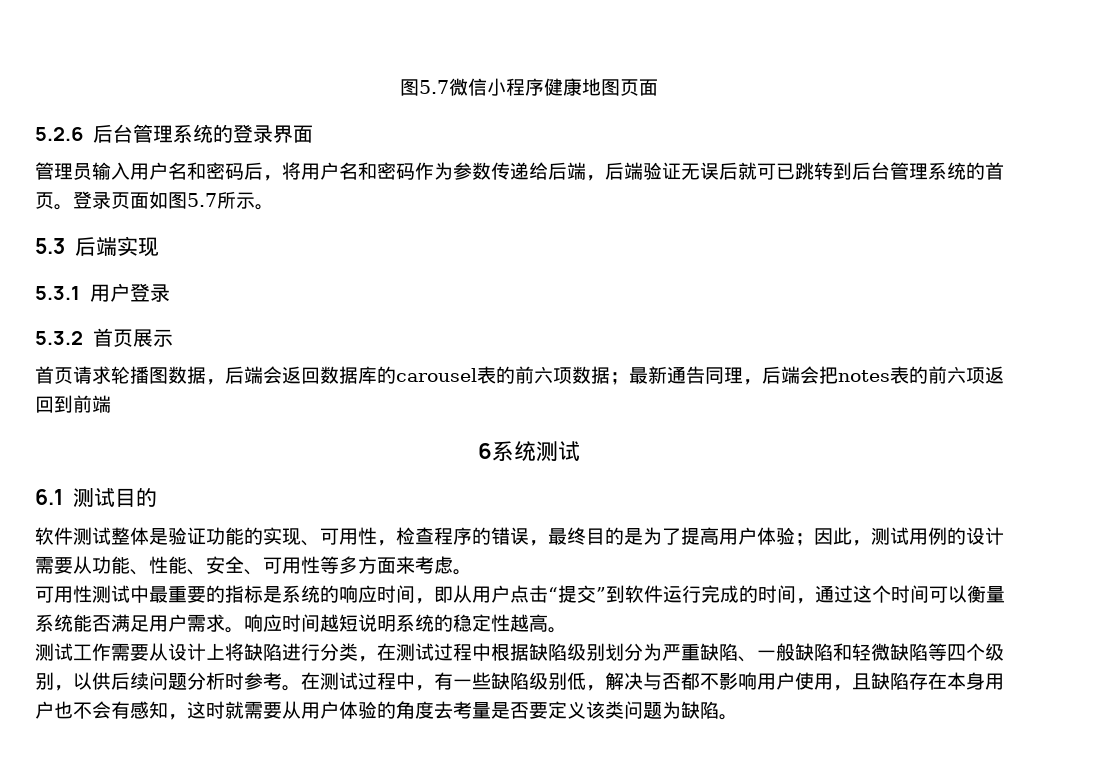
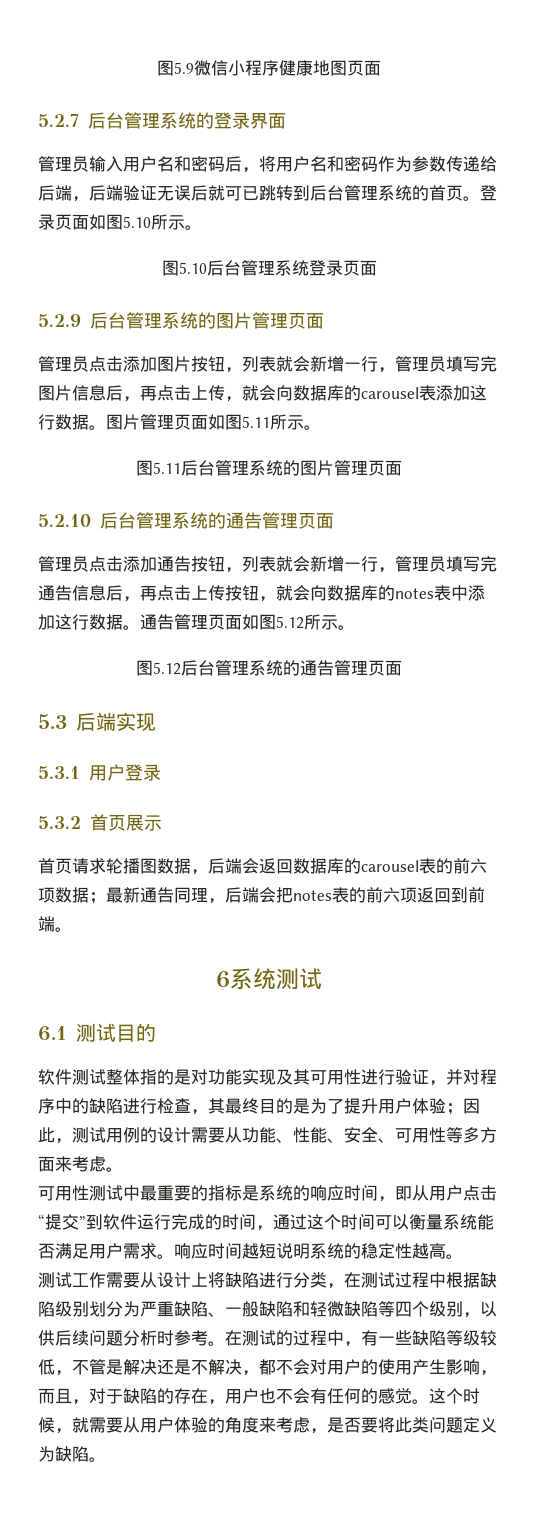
[399,79,449,96] 图5.7 -> [157,60,194,76] 图5.9
[35,127,83,141] 5.2.6 -> [38,114,79,127] 5.2.7
[187,191,274,210] 5.7所示。 -> [123,214,202,230] [161,260,377,276] [38,312,324,329] [38,356,497,373] [38,385,487,402] [38,414,321,430] [136,460,402,476] [38,512,334,529] [38,556,497,573] [38,585,485,602] [38,614,355,630] [136,660,402,676] 5.10所示。 // 图5.10后台管理系统登录页面 // 5.2.9后台管理系统的图片管理页面 // 管理员点击添加图片按钮，列表就会新增一行，管理员填写完图片信息后，再点击上传，就会向数据库的carousel表添加这行数据。图片管理页面如图5.11所示。 // 图5.11后台管理系统的图片管理页面 // 5.2.10后台管理系统的通告管理页面 // 管理员点击添加通告按钮，列表就会新增一行，管理员填写完通告信息后，再点击上传按钮，就会向数据库的notes表中添加这行数据。通告管理页面如图5.12所示。 // 图5.12后台管理系统的通告管理页面
(111, 404) none -> [55,927,72,932] 。
[149,527,548,546] 是验证功能的实现、可用性，检查程序的错误， -> [140,1069,497,1086] [38,1098,225,1115] 指的是对功能实现及其可用性进行验证，并对程序中的缺陷进行检查，其
[700,527,719,545] 高 -> [361,1098,378,1114] 升
(358, 681) none -> [276,1330,293,1346] 的
[529,672,1004,691] [35,701,225,720] 级别低，解决与否都不影响用户使用，且缺陷存在本身用户也不会有感知，这时 -> [446,1330,497,1346] [38,1359,497,1376] [38,1388,480,1405] [38,1417,72,1434] 等级较低，不管是解决还是不解决，都不会对用户的使用产生影响，而且，对于缺陷的存在，用户也不会有任何的感觉。这个时候，
[434,701,662,719] 去考量是否要定义该类问题 -> [259,1417,497,1434] 来考虑，是否要将此类问题定义

